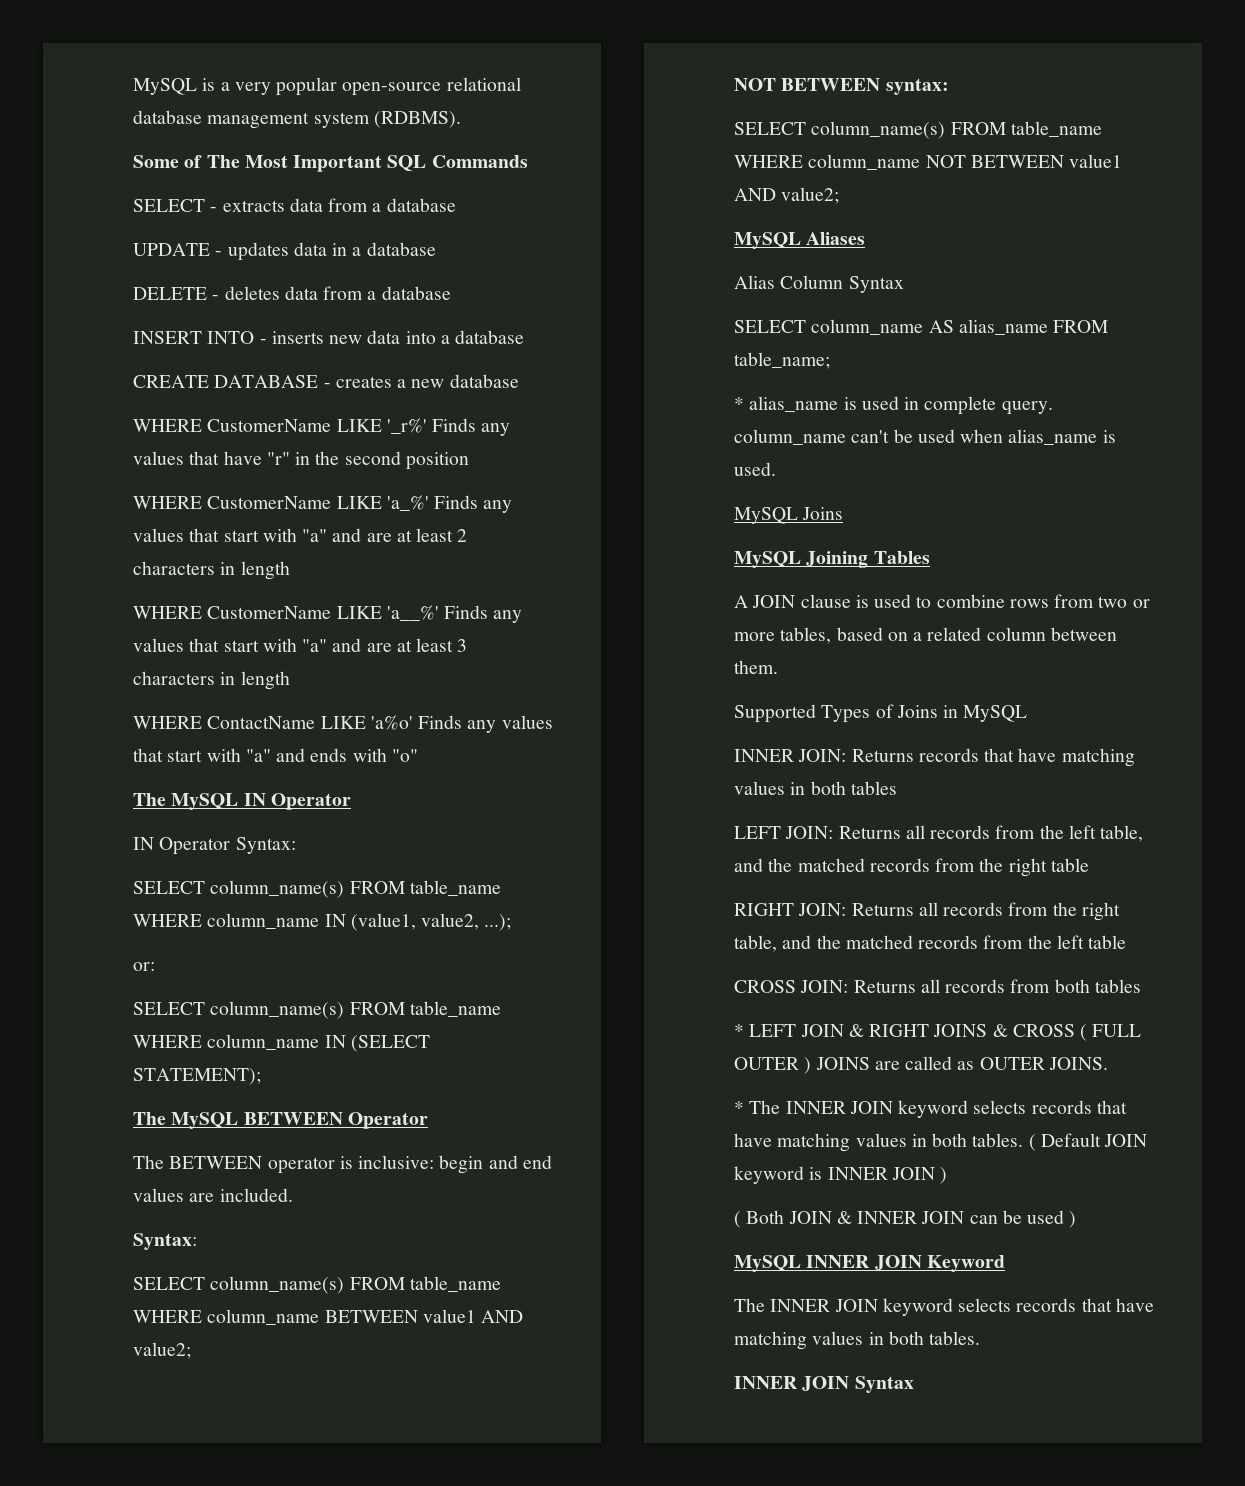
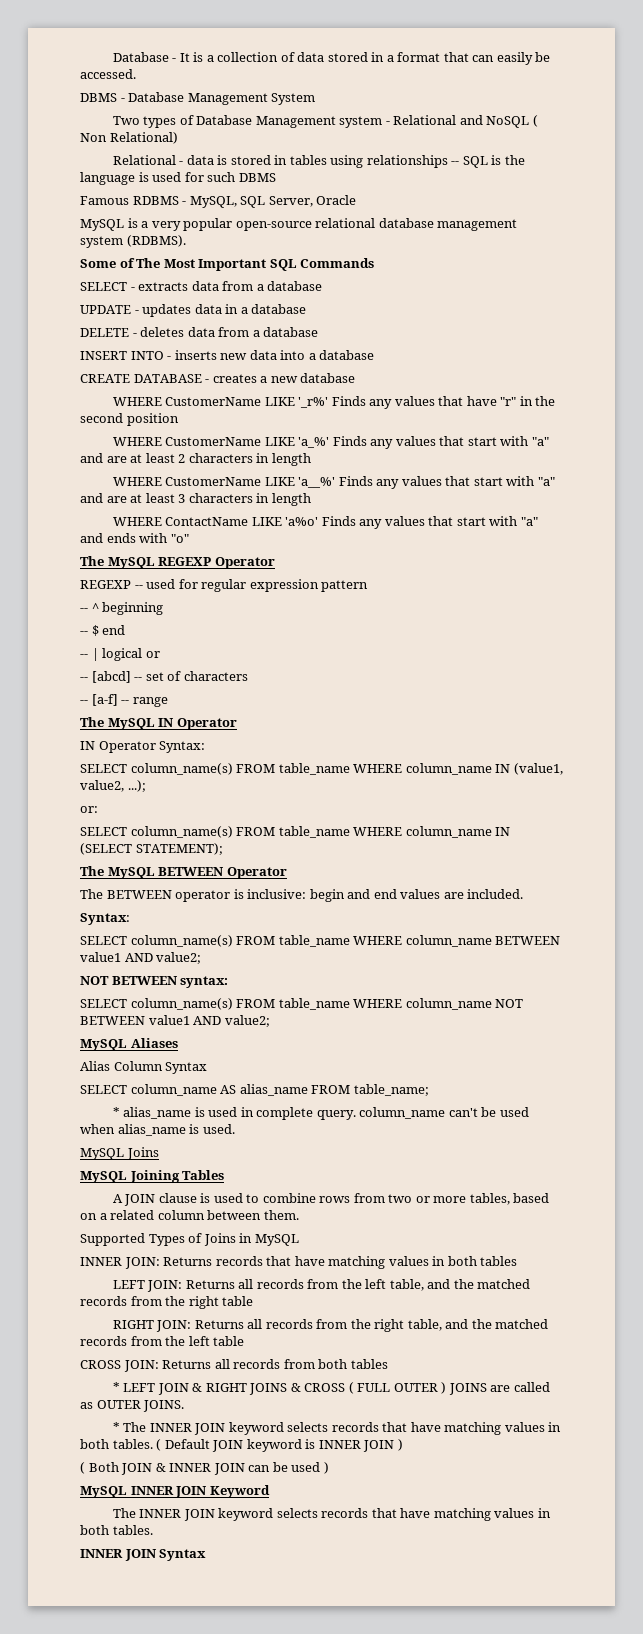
(133, 86) none -> [112,52,551,65] [80,69,136,79] [80,92,316,105] [112,115,538,128] [80,132,178,144] [112,155,525,168] [80,172,276,185] [80,195,357,208] Database - It is a collection of data stored in a format that can easily be accessed. // DBMS - Database Management System // Two types of Database Management system - Relational and NoSQL ( Non Relational) // Relational - data is stored in tables using relationships -- SQL is the language is used for such DBMS // Famous RDBMS - MySQL, SQL Server, Oracle //
(418, 755) none -> [80,556,275,569] [80,579,369,592] [80,602,164,615] [80,625,126,636] [80,648,160,661] [80,671,248,683] [80,694,168,707] // The MySQL REGEXP Operator // REGEXP -- used for regular expression pattern // -- ^ beginning // -- $ end // -- | logical or // -- [abcd] -- set of characters // -- [a-f] -- range

